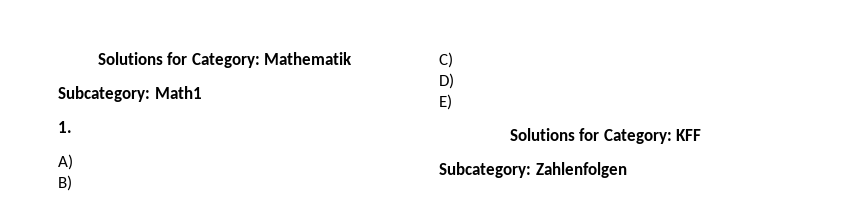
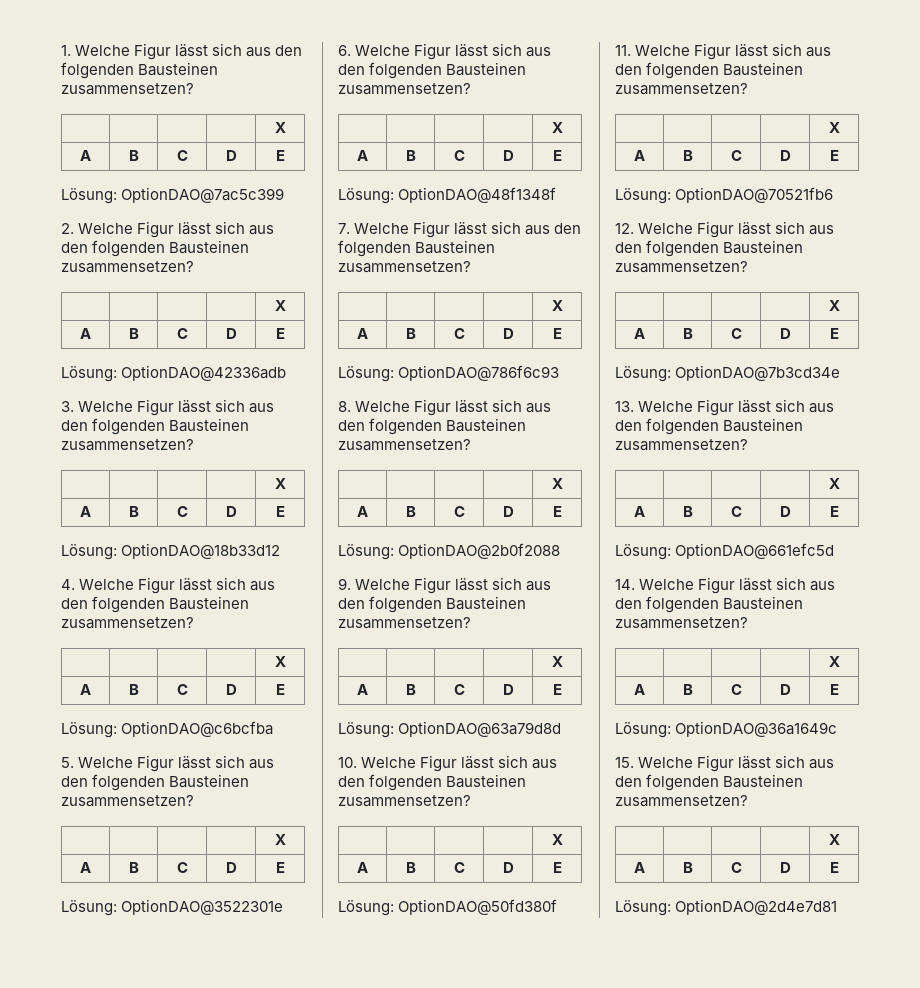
[97,52,353,68] [58,86,202,102] [58,121,72,133] [58,154,73,170] [58,175,72,191] [439,52,453,68] [439,73,454,89] [439,94,452,110] [509,128,702,144] [439,162,627,178] Solutions for Category: Mathematik // Subcategory: Math1 // 1. // A) // B) // C) // D) // E) // Solutions for Category: KFF // Subcategory: Zahlenfolgen -> [61,43,303,60] [61,62,219,79] [61,83,194,95] [274,122,286,133] [80,150,91,161] [128,150,139,161] [176,150,188,161] [225,150,237,161] [275,150,285,161] [61,187,285,204] [61,221,275,238] [61,240,250,257] [61,261,194,273] [274,300,286,311] [80,328,91,339] [128,328,139,339] [176,328,188,339] [225,328,237,339] [275,328,285,339] [61,365,287,382] [61,399,275,416] [61,418,250,435] [61,439,194,451] [274,478,286,489] [80,506,91,517] [128,506,139,517] [176,506,188,517] [225,506,237,517] [275,506,285,517] [61,543,281,560] [61,577,276,594] [61,596,250,613] [61,617,194,629] [274,656,286,667] [80,684,91,695] [128,684,139,695] [176,684,188,695] [225,684,237,695] [275,684,285,695] [61,721,274,738] [61,755,275,772] [61,774,250,791] [61,795,194,807] [274,834,286,845] [80,862,91,873] [128,862,139,873] [176,862,188,873] [225,862,237,873] [275,862,285,873] [61,899,284,916] [338,43,552,60] [338,62,527,79] [338,83,471,95] [551,122,563,133] [357,150,368,161] [405,150,416,161] [453,150,465,161] [502,150,514,161] [552,150,562,161] [338,187,557,204] [338,221,582,238] [338,240,496,257] [338,261,471,273] [551,300,563,311] [357,328,368,339] [405,328,416,339] [453,328,465,339] [502,328,514,339] [552,328,562,339] [338,365,560,382] [338,399,552,416] [338,418,527,435] [338,439,471,451] [551,478,563,489] [357,506,368,517] [405,506,416,517] [453,506,465,517] [502,506,514,517] [552,506,562,517] [338,543,561,560] [338,577,552,594] [338,596,527,613] [338,617,471,629] [551,656,563,667] [357,684,368,695] [405,684,416,695] [453,684,465,695] [502,684,514,695] [552,684,562,695] [338,721,562,738] [338,755,558,772] [338,774,527,791] [338,795,471,807] [551,834,563,845] [357,862,368,873] [405,862,416,873] [453,862,465,873] [502,862,514,873] [552,862,562,873] [338,899,558,916] [615,43,832,60] [615,62,804,79] [615,83,748,95] [828,122,840,133] [634,150,645,161] [682,150,693,161] [730,150,742,161] [779,150,791,161] [829,150,839,161] [615,187,834,204] [615,221,835,238] [615,240,804,257] [615,261,748,273] [828,300,840,311] [634,328,645,339] [682,328,693,339] [730,328,742,339] [779,328,791,339] [829,328,839,339] [615,365,841,382] [615,399,835,416] [615,418,804,435] [615,439,748,451] [828,478,840,489] [634,506,645,517] [682,506,693,517] [730,506,742,517] [779,506,791,517] [829,506,839,517] [615,543,835,560] [615,577,836,594] [615,596,804,613] [615,617,748,629] [828,656,840,667] [634,684,645,695] [682,684,693,695] [730,684,742,695] [779,684,791,695] [829,684,839,695] [615,721,838,738] [615,755,835,772] [615,774,804,791] [615,795,748,807] [828,834,840,845] [634,862,645,873] [682,862,693,873] [730,862,742,873] [779,862,791,873] [829,862,839,873] [615,899,838,916] 1. Welche Figur lässt sich aus den folgenden Bausteinen zusammensetzen? // | | | | X // A | B | C | D | E // Lösung: OptionDAO@7ac5c399 // 2. Welche Figur lässt sich aus den folgenden Bausteinen zusammensetzen? // | | | | X // A | B | C | D | E // Lösung: OptionDAO@42336adb // 3. Welche Figur lässt sich aus den folgenden Bausteinen zusammensetzen? // | | | | X // A | B | C | D | E // Lösung: OptionDAO@18b33d12 // 4. Welche Figur lässt sich aus den folgenden Bausteinen zusammensetzen? // | | | | X // A | B | C | D | E // Lösung: OptionDAO@c6bcfba // 5. Welche Figur lässt sich aus den folgenden Bausteinen zusammensetzen? // | | | | X // A | B | C | D | E // Lösung: OptionDAO@3522301e // 6. Welche Figur lässt sich aus den folgenden Bausteinen zusammensetzen? // | | | | X // A | B | C | D | E // Lösung: OptionDAO@48f1348f // 7. Welche Figur lässt sich aus den folgenden Bausteinen zusammensetzen? // | | | | X // A | B | C | D | E // Lösung: OptionDAO@786f6c93 // 8. Welche Figur lässt sich aus den folgenden Bausteinen zusammensetzen? // | | | | X // A | B | C | D | E // Lösung: OptionDAO@2b0f2088 // 9. Welche Figur lässt sich aus den folgenden Bausteinen zusammensetzen? // | | | | X // A | B | C | D | E // Lösung: OptionDAO@63a79d8d // 10. Welche Figur lässt sich aus den folgenden Bausteinen zusammensetzen? // | | | | X // A | B | C | D | E // Lösung: OptionDAO@50fd380f // 11. Welche Figur lässt sich aus den folgenden Bausteinen zusammensetzen? // | | | | X // A | B | C | D | E // Lösung: OptionDAO@70521fb6 // 12. Welche Figur lässt sich aus den folgenden Bausteinen zusammensetzen? // | | | | X // A | B | C | D | E // Lösung: OptionDAO@7b3cd34e // 13. Welche Figur lässt sich aus den folgenden Bausteinen zusammensetzen? // | | | | X // A | B | C | D | E // Lösung: OptionDAO@661efc5d // 14. Welche Figur lässt sich aus den folgenden Bausteinen zusammensetzen? // | | | | X // A | B | C | D | E // Lösung: OptionDAO@36a1649c // 15. Welche Figur lässt sich aus den folgenden Bausteinen zusammensetzen? // | | | | X // A | B | C | D | E // Lösung: OptionDAO@2d4e7d81

